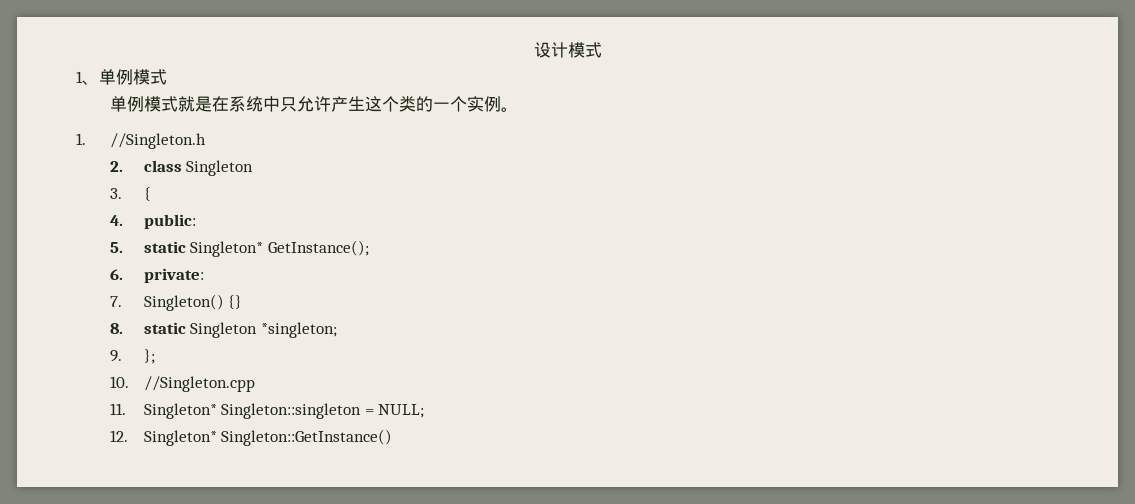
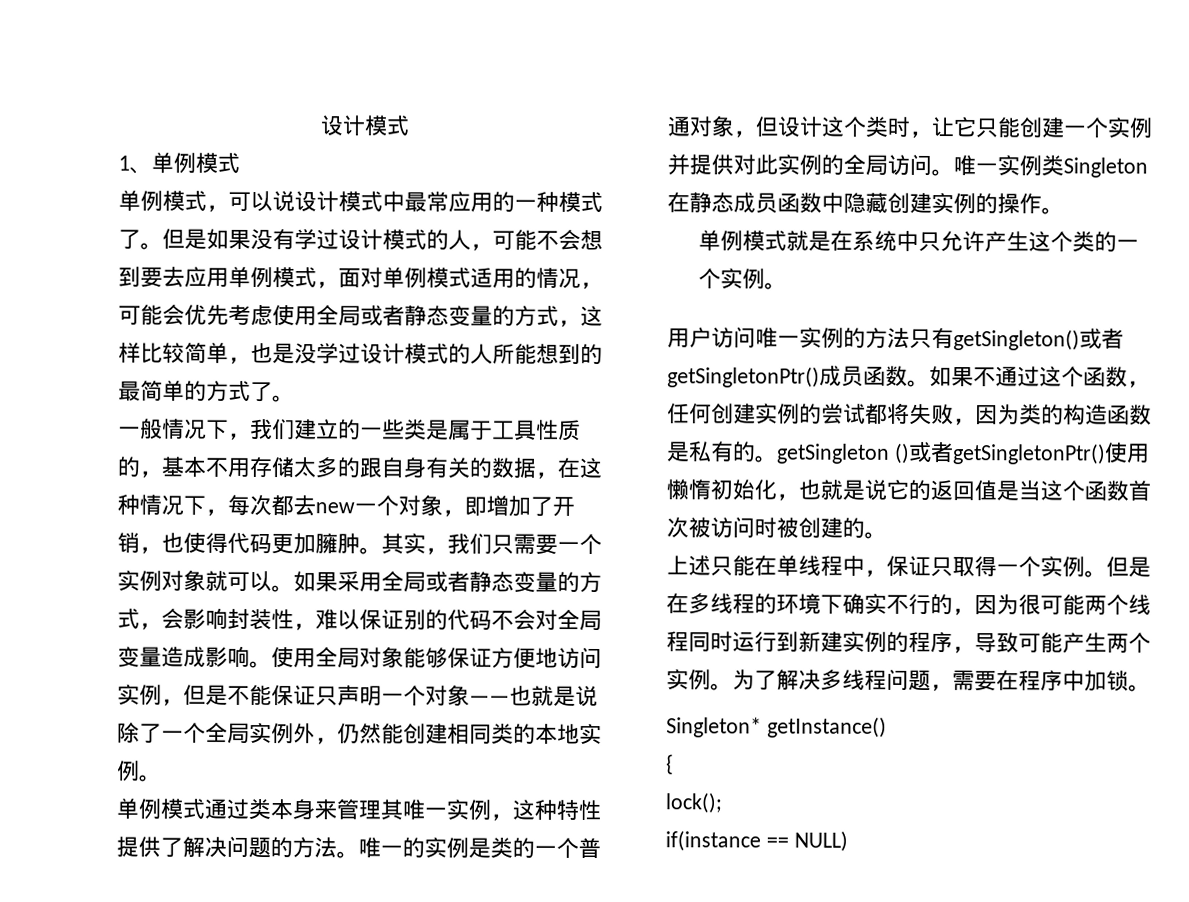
(167, 77) none -> [118,190,603,213] [118,228,603,251] [118,266,603,290] [118,304,603,327] [118,342,603,365] [118,380,295,403] [118,418,581,441] [117,456,602,479] [117,494,575,517] [117,532,602,555] [117,569,602,593] [117,607,602,632] [117,645,602,670] [117,684,598,708] [117,722,602,745] [117,760,162,782] [116,798,601,821] [116,835,601,859] [667,115,1152,139] [667,153,1148,178] [667,192,1064,215] // 单例模式，可以说设计模式中最常应用的一种模式了。但是如果没有学过设计模式的人，可能不会想到要去应用单例模式，面对单例模式适用的情况，可能会优先考虑使用全局或者静态变量的方式，这样比较简单，也是没学过设计模式的人所能想到的最简单的方式了。 // 一般情况下，我们建立的一些类是属于工具性质的，基本不用存储太多的跟自身有关的数据，在这种情况下，每次都去new一个对象，即增加了开销，也使得代码更加臃肿。其实，我们只需要一个实例对象就可以。如果采用全局或者静态变量的方式，会影响封装性，难以保证别的代码不会对全局变量造成影响。使用全局对象能够保证方便地访问实例，但是不能保证只声明一个对象——也就是说除了一个全局实例外，仍然能创建相同类的本地实例。 // 单例模式通过类本身来管理其唯一实例，这种特性提供了解决问题的方法。唯一的实例是类的一个普通对象，但设计这个类时，让它只能创建一个实例并提供对此实例的全局访问。唯一实例类Singleton在静态成员函数中隐藏创建实例的操作。
[76,133,206,149] [109,160,254,176] [109,187,151,201] [109,214,196,229] [109,240,369,257] [109,268,204,283] [109,294,243,311] [109,322,337,338] [109,349,155,364] [109,376,255,392] [109,403,425,419] [109,429,393,446] 1. //Singleton.h // 2. class Singleton // 3. { // 4. public: // 5. static Singleton* GetInstance(); // 6. private: // 7. Singleton() {} // 8. static Singleton *singleton; // 9. }; // 10. //Singleton.cpp // 11. Singleton* Singleton::singleton = NULL; // 12. Singleton* Singleton::GetInstance() -> [667,326,1124,351] [667,365,1150,388] [667,402,1152,426] [666,441,1150,465] [666,479,1151,502] [666,516,887,539] [666,555,1151,578] [666,593,1151,616] [666,631,1151,654] [666,668,1151,692] [666,716,887,738] [666,754,674,775] [665,792,722,814] [665,830,848,852] 用户访问唯一实例的方法只有getSingleton()或者getSingletonPtr()成员函数。如果不通过这个函数，任何创建实例的尝试都将失败，因为类的构造函数是私有的。getSingleton ()或者getSingletonPtr()使用懒惰初始化，也就是说它的返回值是当这个函数首次被访问时被创建的。 // 上述只能在单线程中，保证只取得一个实例。但是在多线程的环境下确实不行的，因为很可能两个线程同时运行到新建实例的程序，导致可能产生两个实例。为了解决多线程问题，需要在程序中加锁。 // Singleton* getInstance() // { // lock(); // if(instance == NULL)

